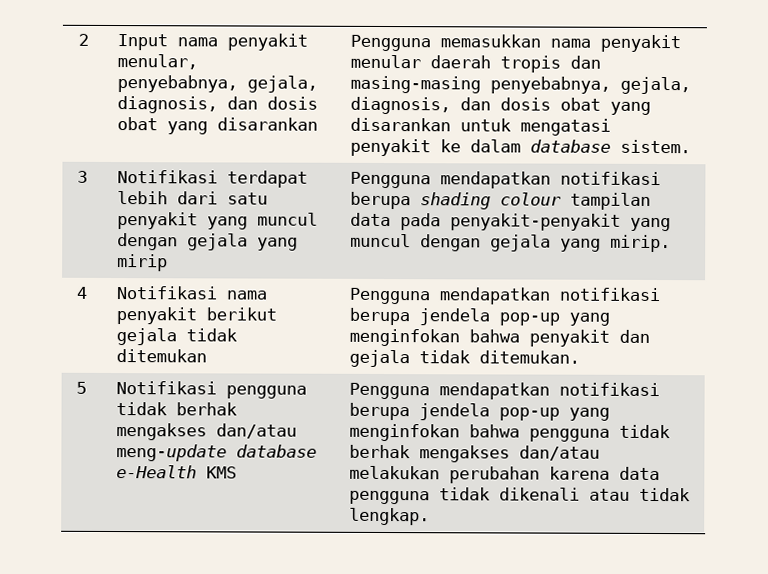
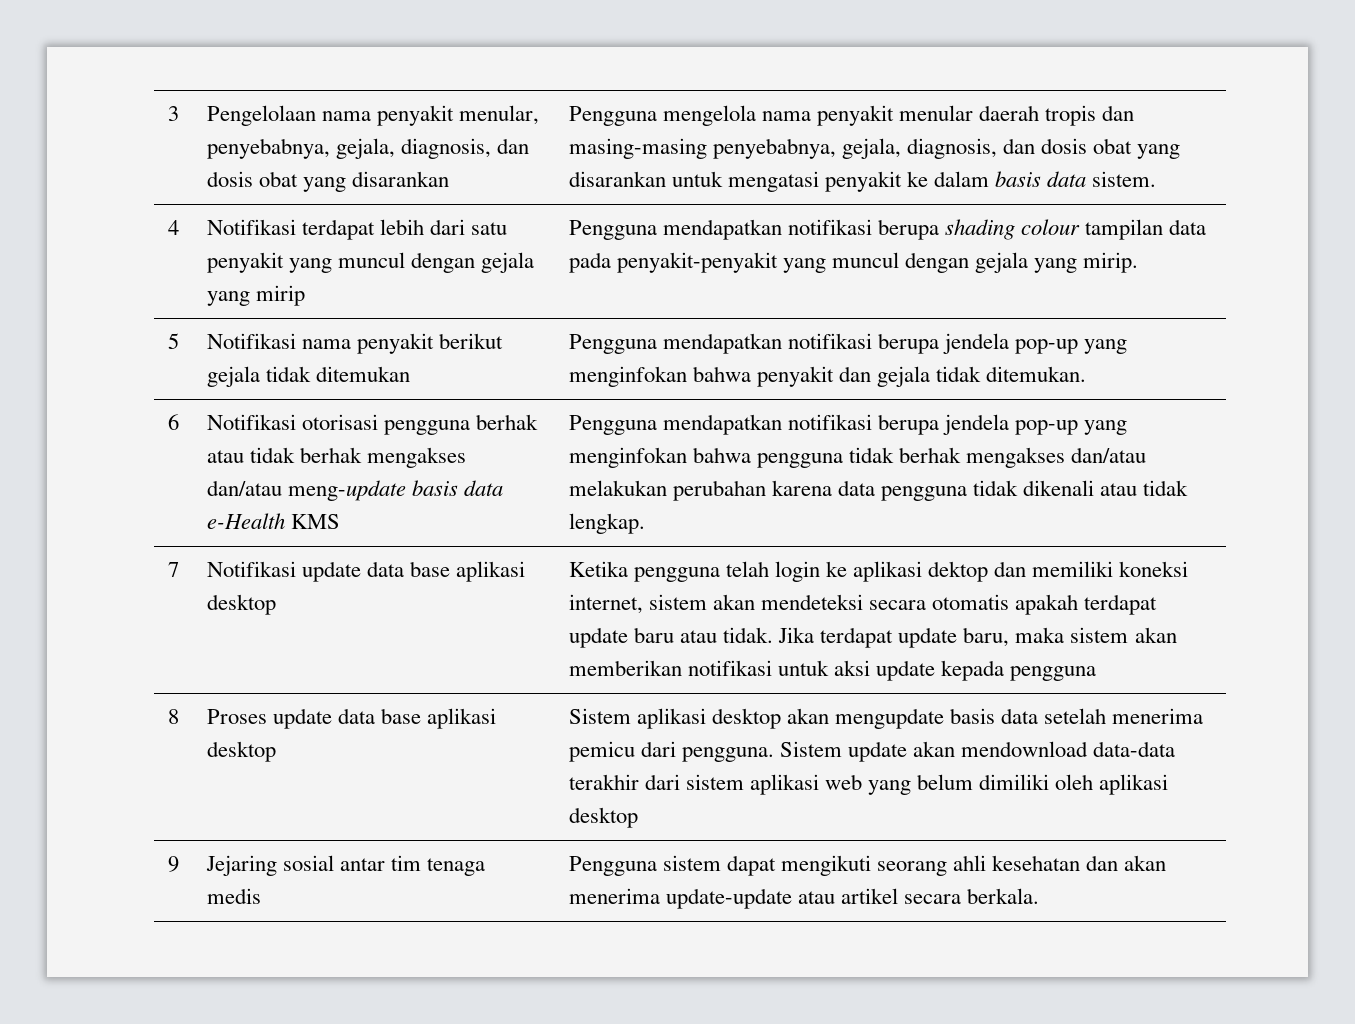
[77,33,89,46] [116,34,168,51] 2 | Input -> [167,106,179,121] [206,105,316,126] 3 | Pengelolaan
[439,34,541,48] memasukkan -> [662,105,756,126] mengelola
[529,139,611,153] database -> [995,171,1087,187] basis data
[76,170,88,183] 3 -> [167,220,179,235] 4
[75,286,87,299] 4 -> [167,333,179,349] 5
[75,381,87,394] [115,381,307,399] 5 | Notifikasi pengguna -> [167,414,179,430] [206,414,539,435] [206,450,244,463] 6 | Notifikasi otorisasi pengguna berhak atau
[235,444,317,458] database -> [411,480,504,496] basis data
(430, 516) none -> [167,562,179,577] [206,561,526,582] [206,594,276,615] [568,561,1189,582] [568,594,1158,615] [568,627,1177,648] [568,660,1097,681] [167,709,179,724] [206,708,497,729] [206,741,276,762] [568,708,1204,729] [568,741,1176,762] [568,774,1169,795] [568,807,638,828] [167,856,179,872] [205,855,486,876] [206,888,261,904] [568,855,1167,876] [568,888,1040,909] // 7 | Notifikasi update data base aplikasi desktop | Ketika pengguna telah login ke aplikasi dektop dan memiliki koneksi internet, sistem akan mendeteksi secara otomatis apakah terdapat update baru atau tidak. Jika terdapat update baru, maka sistem akan memberikan notifikasi untuk aksi update kepada pengguna // 8 | Proses update data base aplikasi desktop | Sistem aplikasi desktop akan mengupdate basis data setelah menerima pemicu dari pengguna. Sistem update akan mendownload data-data terakhir dari sistem aplikasi web yang belum dimiliki oleh aplikasi desktop // 9 | Jejaring sosial antar tim tenaga medis | Pengguna sistem dapat mengikuti seorang ahli kesehatan dan akan menerima update-update atau artikel secara berkala.

